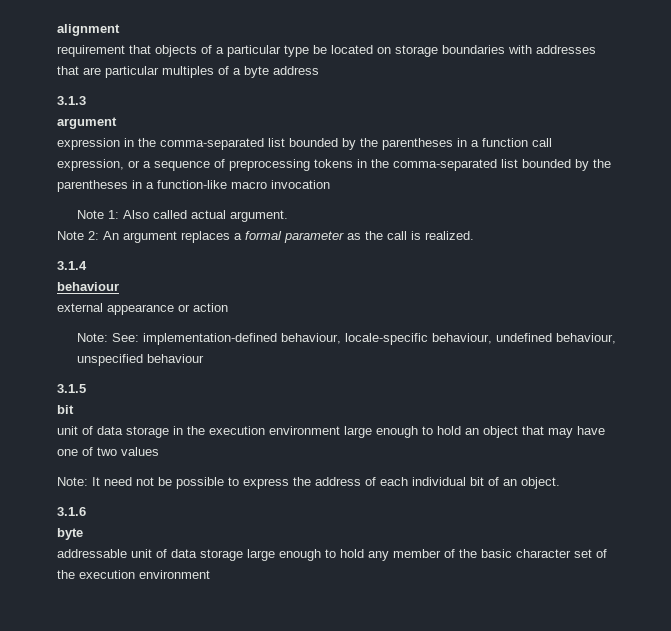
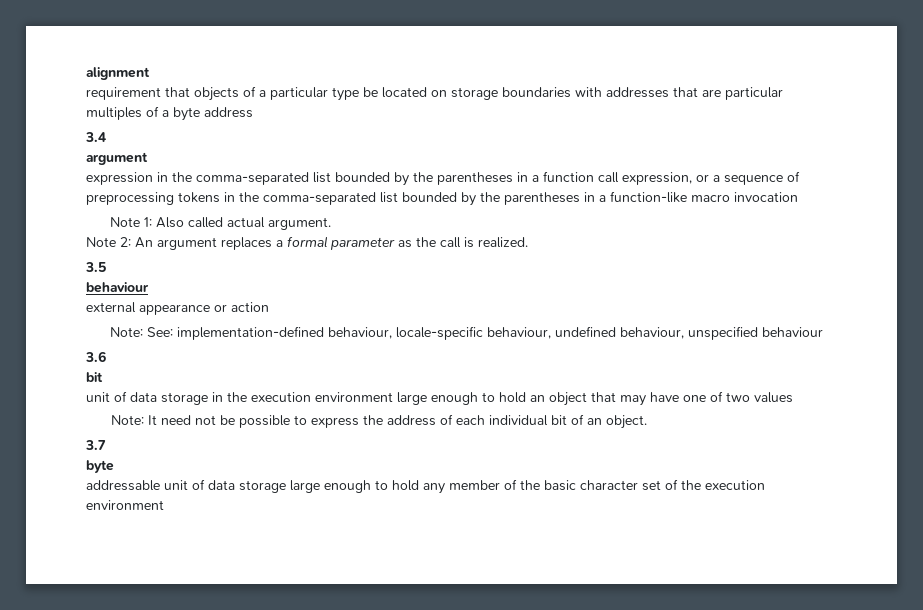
[57,96,86,105] 3.1.3 -> [85,132,106,142] 3.4
[57,261,87,270] 3.1.4 -> [85,262,106,272] 3.5
[57,384,86,393] 3.1.5 -> [85,351,106,362] 3.6
[57,507,86,516] 3.1.6 -> [85,440,106,450] 3.7

